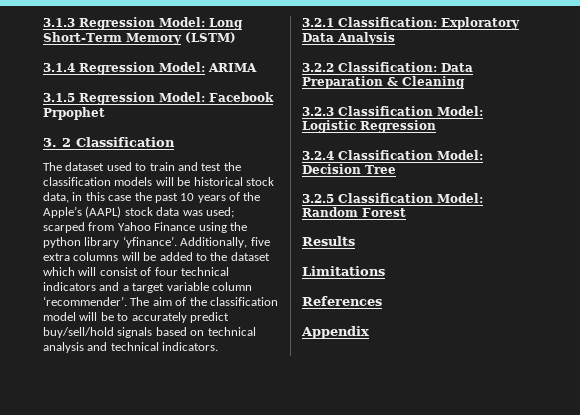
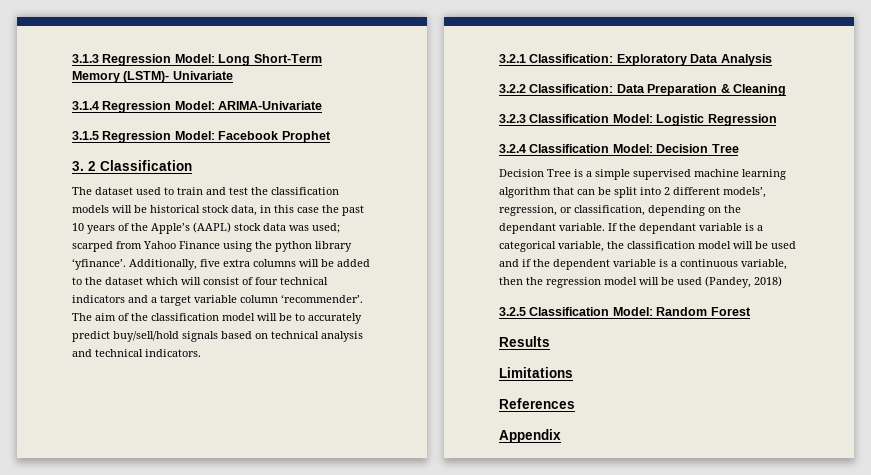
[184,32,236,43] (LSTM) -> [123,71,233,83] (LSTM)- Univariate
[208,63,257,72] ARIMA -> [218,101,323,110] ARIMA-Univariate
[43,107,105,120] Prpophet -> [281,131,331,143] Prophet
(396, 169) none -> [499,169,786,180] [499,187,766,198] [499,205,741,216] [499,223,763,234] [499,241,796,252] [499,259,787,270] [499,276,782,288] // Decision Tree is a simple supervised machine learning algorithm that can be split into 2 different models’, regression, or classification, depending on the dependant variable. If the dependant variable is a categorical variable, the classification model will be used and if the dependent variable is a continuous variable, then the regression model will be used (Pandey, 2018)

